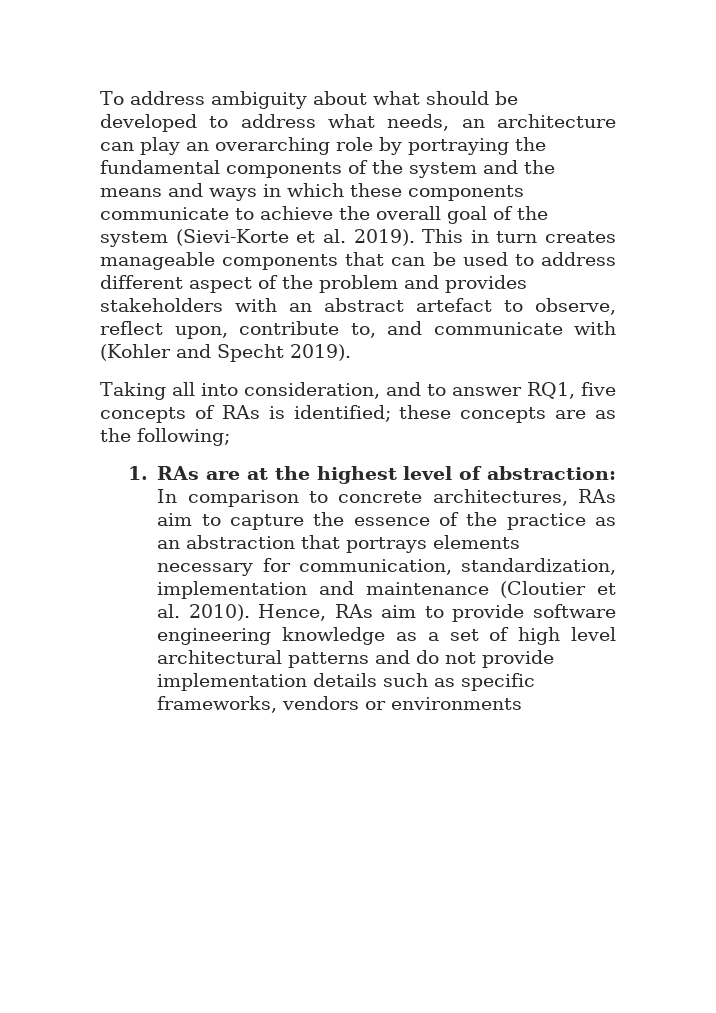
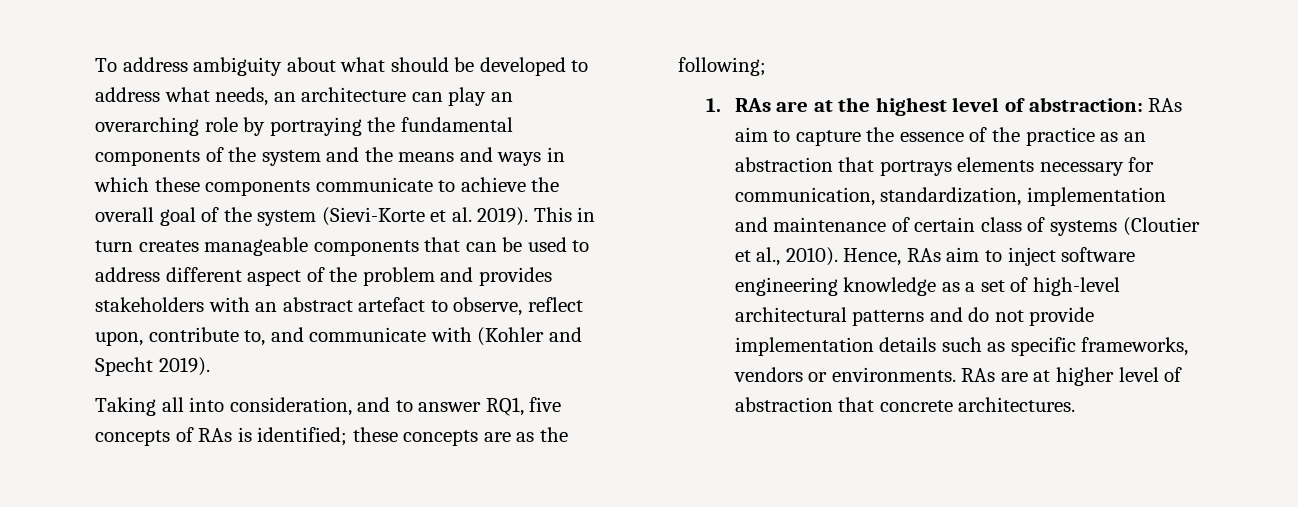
[157,489,568,507] In comparison to concrete architectures, -> (1143, 104) none
(489, 588) none -> [891,217,1117,236] of certain class of systems
[157,604,181,618] al. -> [756,247,781,266] al.,
[452,604,525,622] provide -> [1007,247,1056,266] inject
[518,627,617,645] high level -> [1032,277,1120,296] high-level
[391,697,523,710] environments -> [831,367,1183,386] [734,397,1076,412] environments. RAs are at higher level of abstraction that concrete architectures.

